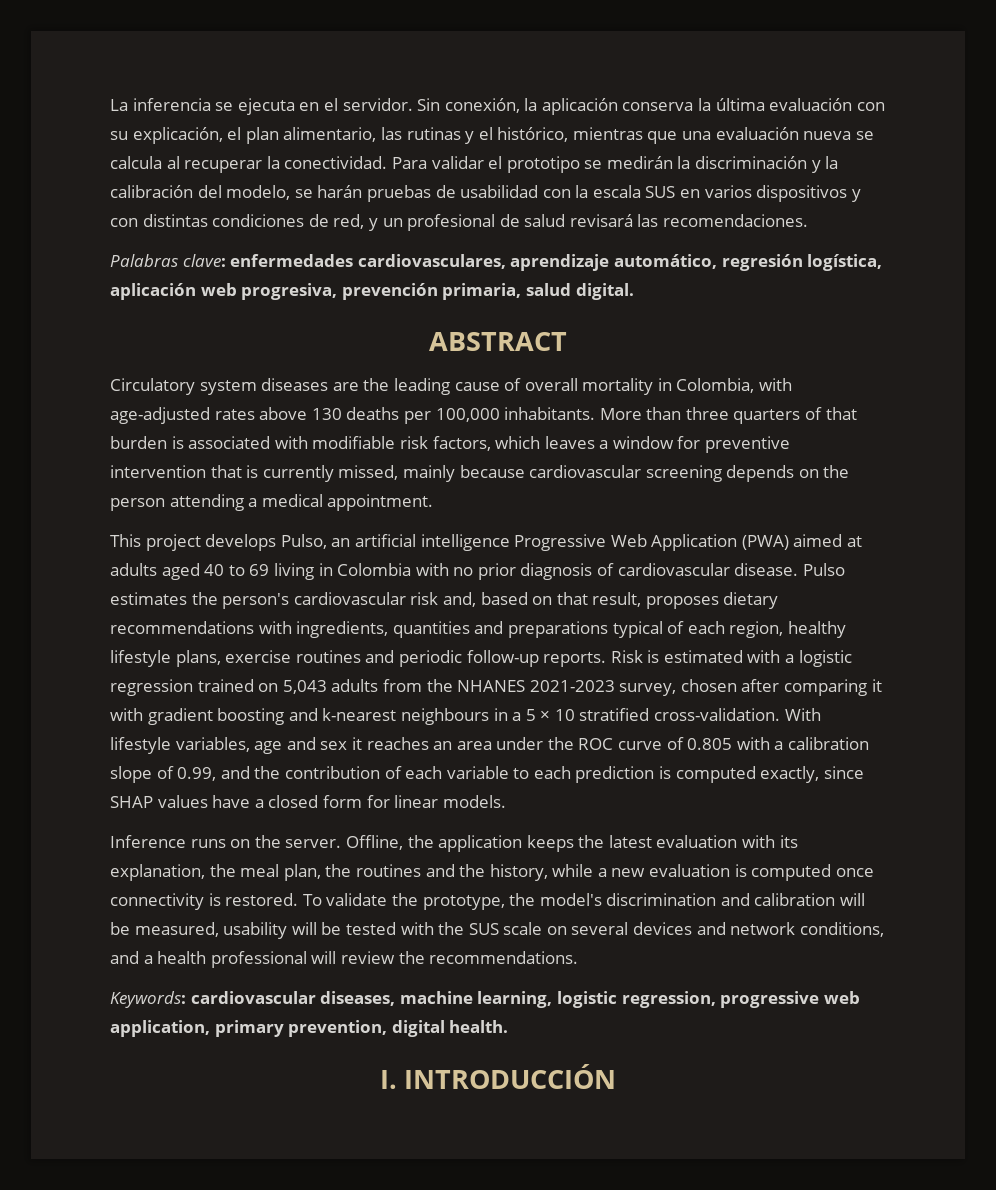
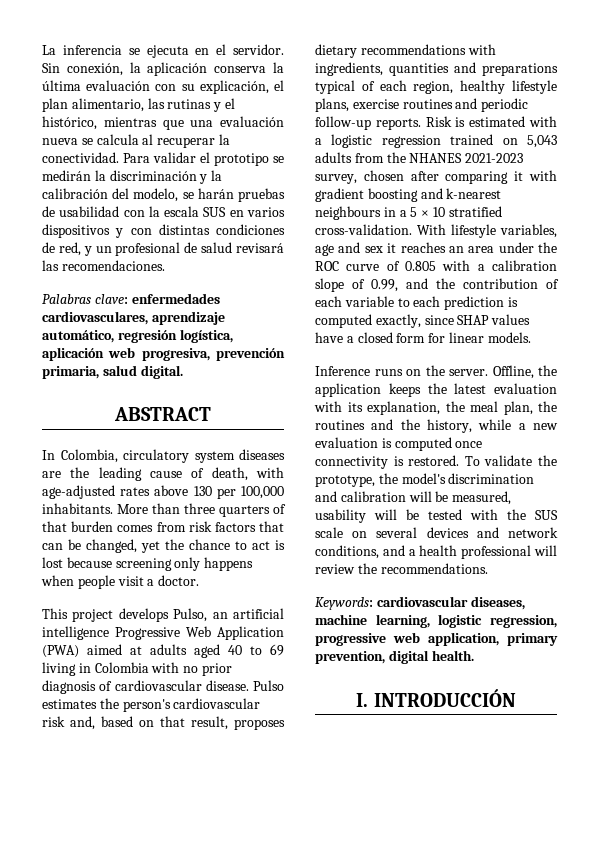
[110,378,195,395] Circulatory -> [42,449,189,463] In Colombia, circulatory
[524,378,755,395] overall mortality in Colombia, -> [211,467,248,481] death,
[346,407,400,420] deaths -> (212, 491) none
[171,436,791,453] [110,465,850,482] [110,494,434,511] is associated with modifiable risk factors, which leaves a window for preventive intervention that is currently missed, mainly because cardiovascular screening depends on the person attending a medical appointment. -> [117,521,284,532] [42,539,285,553] [42,557,254,571] [41,575,200,589] comes from risk factors that can be changed, yet the chance to act is lost because screening only happens when people visit a doctor.

